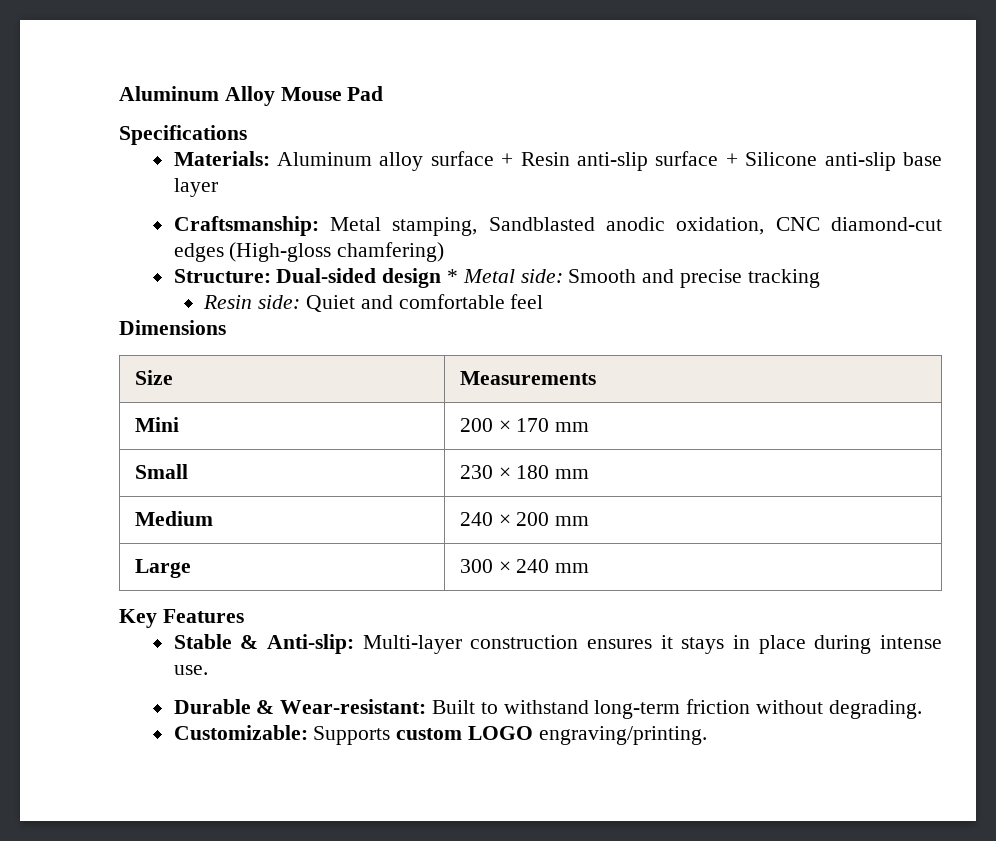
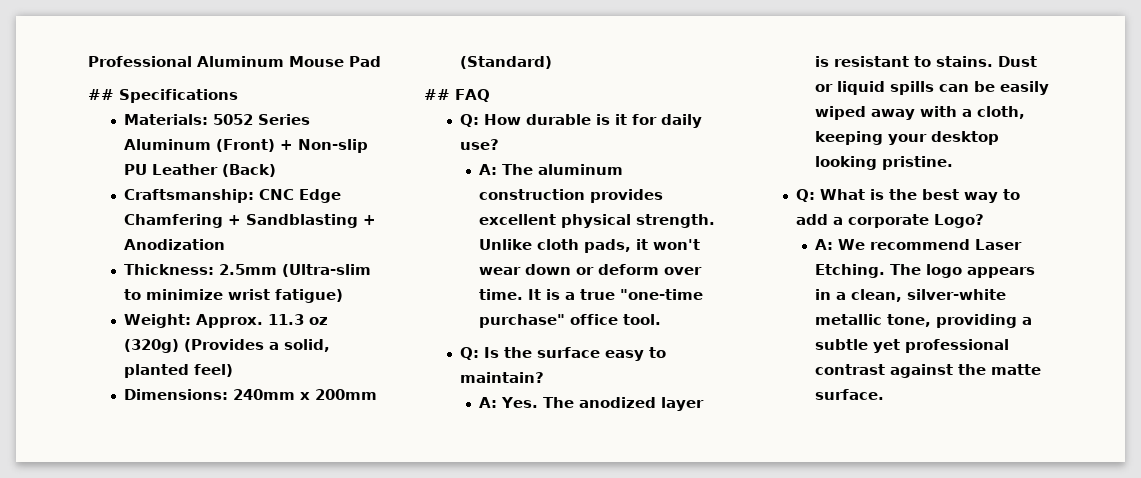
[119,86,275,106] Aluminum Alloy -> [88,56,284,67] Professional Aluminum
(384, 93) none -> [88,89,114,100] ##
[276,151,943,171] [173,178,218,197] [173,216,942,236] [173,242,445,262] [173,268,820,288] [203,294,544,312] [119,320,226,335] [134,370,173,385] [459,371,596,385] [134,417,179,432] [459,418,590,432] [134,464,188,479] [459,465,590,479] [134,511,213,526] [459,512,590,526] [134,559,191,578] [459,559,590,573] [119,609,244,628] [173,634,943,654] [173,665,208,675] [173,699,922,719] [173,725,707,745] Aluminum alloy surface + Resin anti-slip surface + Silicone anti-slip base layer // Craftsmanship: Metal stamping, Sandblasted anodic oxidation, CNC diamond-cut edges (High-gloss chamfering) // Structure: Dual-sided design * Metal side: Smooth and precise tracking // Resin side: Quiet and comfortable feel // Dimensions // Size | Measurements // Mini | 200 × 170 mm // Small | 230 × 180 mm // Medium | 240 × 200 mm // Large | 300 × 240 mm // Key Features // Stable & Anti-slip: Multi-layer construction ensures it stays in place during intense use. // Durable & Wear-resistant: Built to withstand long-term friction without degrading. // Customizable: Supports custom LOGO engraving/printing. -> [212,114,310,125] [123,139,368,153] [123,164,276,177] [123,189,341,203] [123,214,376,228] [123,239,225,250] [123,264,371,277] [123,289,343,303] [123,314,328,328] [123,339,330,353] [123,364,233,378] [123,389,377,400] [459,56,552,69] [424,89,490,102] [459,114,702,128] [459,139,499,150] [479,164,624,175] [479,189,664,203] [479,214,716,228] [479,239,701,253] [479,264,703,275] [479,289,704,300] [479,314,662,328] [459,347,666,361] [459,372,544,383] [479,397,705,411] [815,56,1038,67] [815,81,1050,95] [815,106,1026,120] [815,131,1000,145] [815,156,954,170] [795,189,1020,203] [795,214,984,228] [815,239,1023,250] [815,264,1036,278] [815,289,1007,302] [815,314,1033,328] [815,339,1010,353] [815,364,1042,378] [815,389,885,400] 5052 Series Aluminum (Front) + Non-slip PU Leather (Back) // Craftsmanship: CNC Edge Chamfering + Sandblasting + Anodization // Thickness: 2.5mm (Ultra-slim to minimize wrist fatigue) // Weight: Approx. 11.3 oz (320g) (Provides a solid, planted feel) // Dimensions: 240mm x 200mm (Standard) // ## FAQ // Q: How durable is it for daily use? // A: The aluminum construction provides excellent physical strength. Unlike cloth pads, it won't wear down or deform over time. It is a true "one-time purchase" office tool. // Q: Is the surface easy to maintain? // A: Yes. The anodized layer is resistant to stains. Dust or liquid spills can be easily wiped away with a cloth, keeping your desktop looking pristine. // Q: What is the best way to add a corporate Logo? // A: We recommend Laser Etching. The logo appears in a clean, silver-white metallic tone, providing a subtle yet professional contrast against the matte surface.

